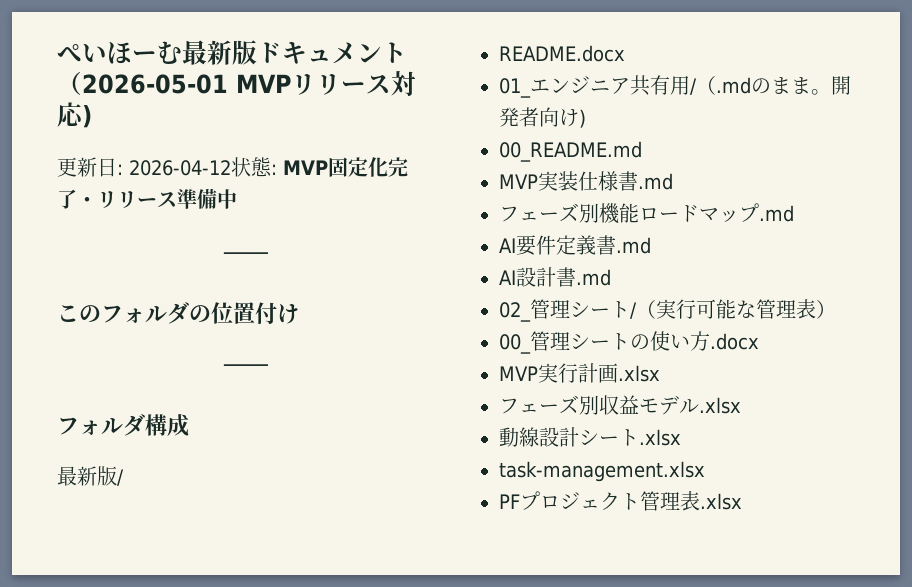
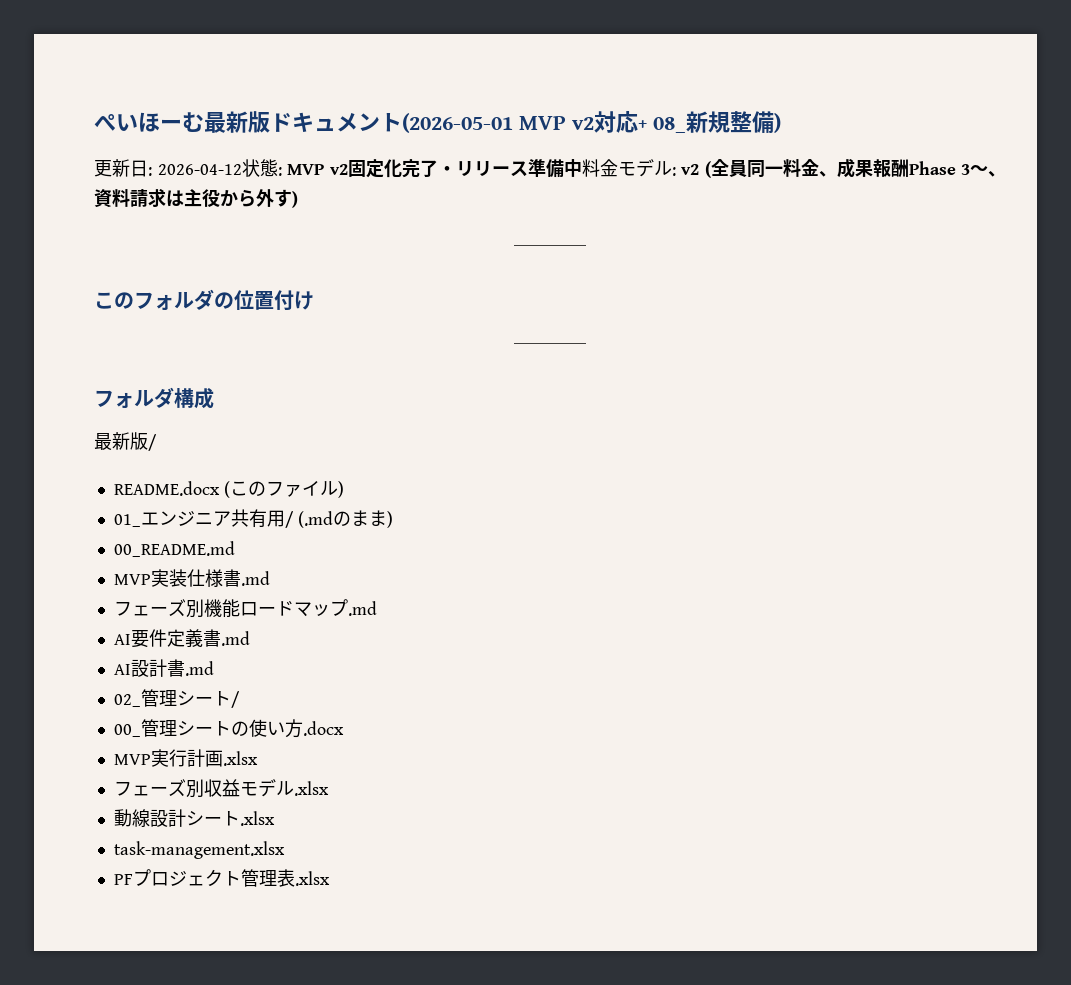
[57,71,416,96] [57,102,84,127] （2026-05-01 MVPリリース対応 -> [402,111,774,133] (2026-05-01 MVP v2対応+ 08_新規整備
(328, 167) none -> [329,164,348,175] v2
(237, 199) none -> [581,158,1006,178] [94,188,298,208] 料金モデル: v2 (全員同一料金、成果報酬Phase 3〜、資料請求は主役から外す)
(625, 53) none -> [223,481,344,498] (このファイル)
[696,76,851,95] [499,107,579,127] （.mdのまま。開発者向け -> [297,510,387,528] (.mdのまま
[636,299,836,319] （実行可能な管理表） -> (240, 699) none

